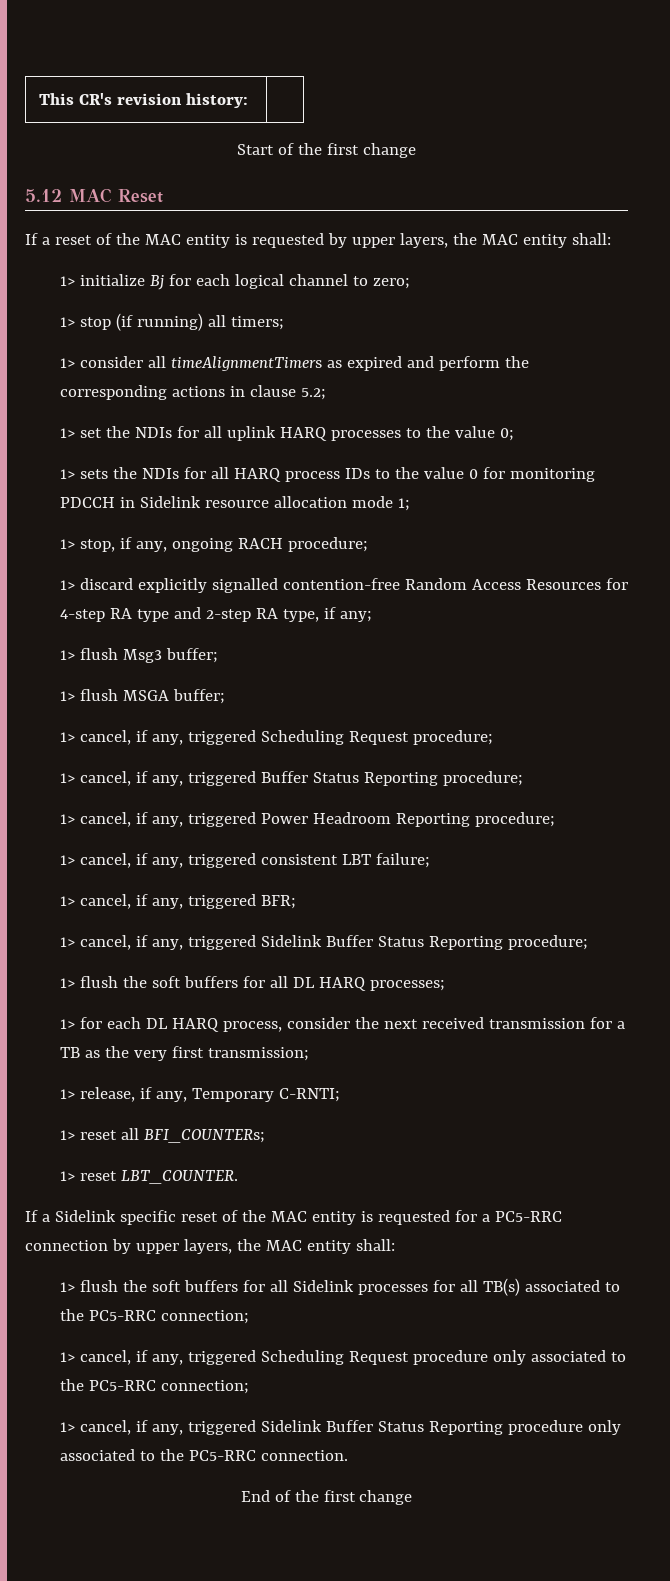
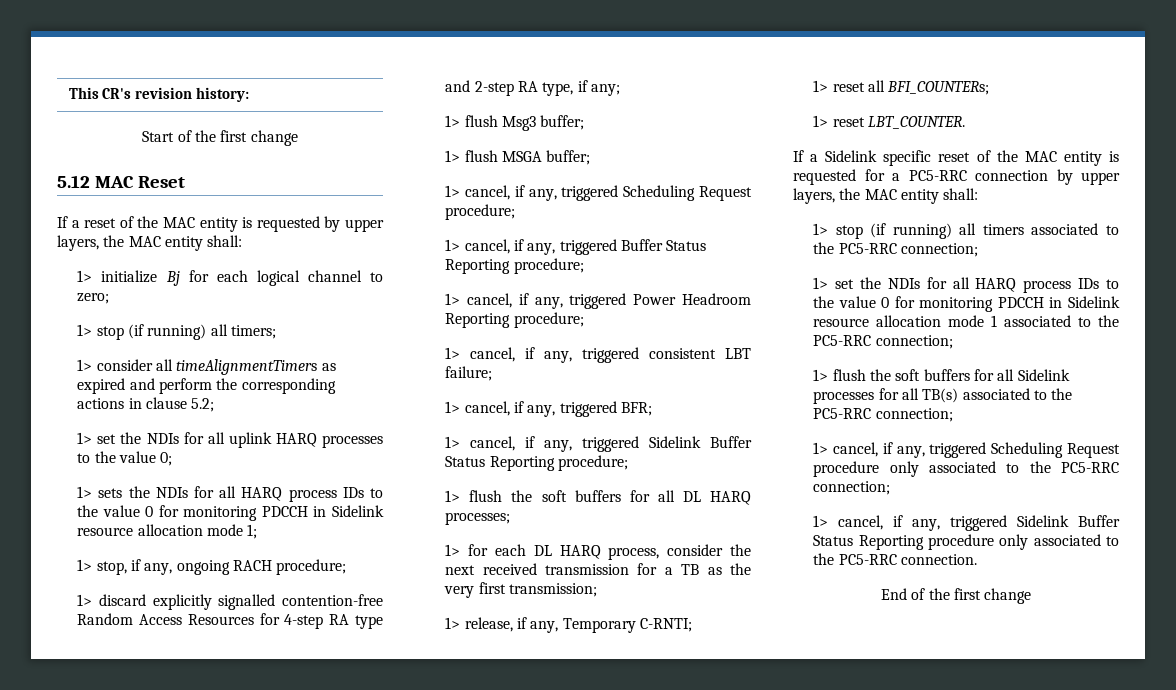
(395, 1245) none -> [813,223,1119,239] [813,242,978,257] [813,277,1119,293] [813,296,1120,312] [813,315,1119,327] [813,335,953,349] // 1> stop (if running) all timers associated to the PC5-RRC connection; // 1> set the NDIs for all HARQ process IDs to the value 0 for monitoring PDCCH in Sidelink resource allocation mode 1 associated to the PC5-RRC connection;

